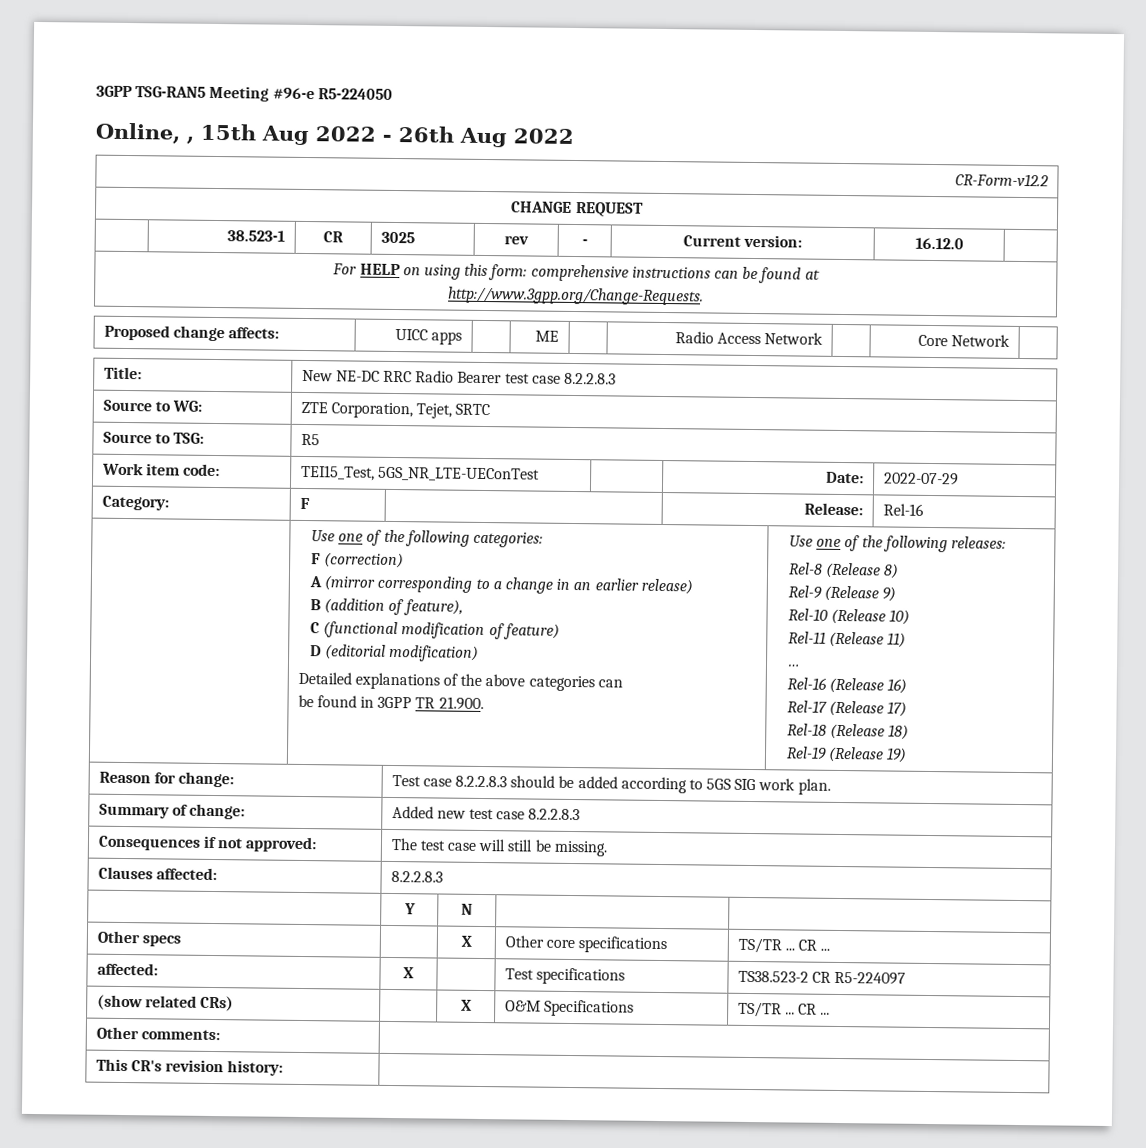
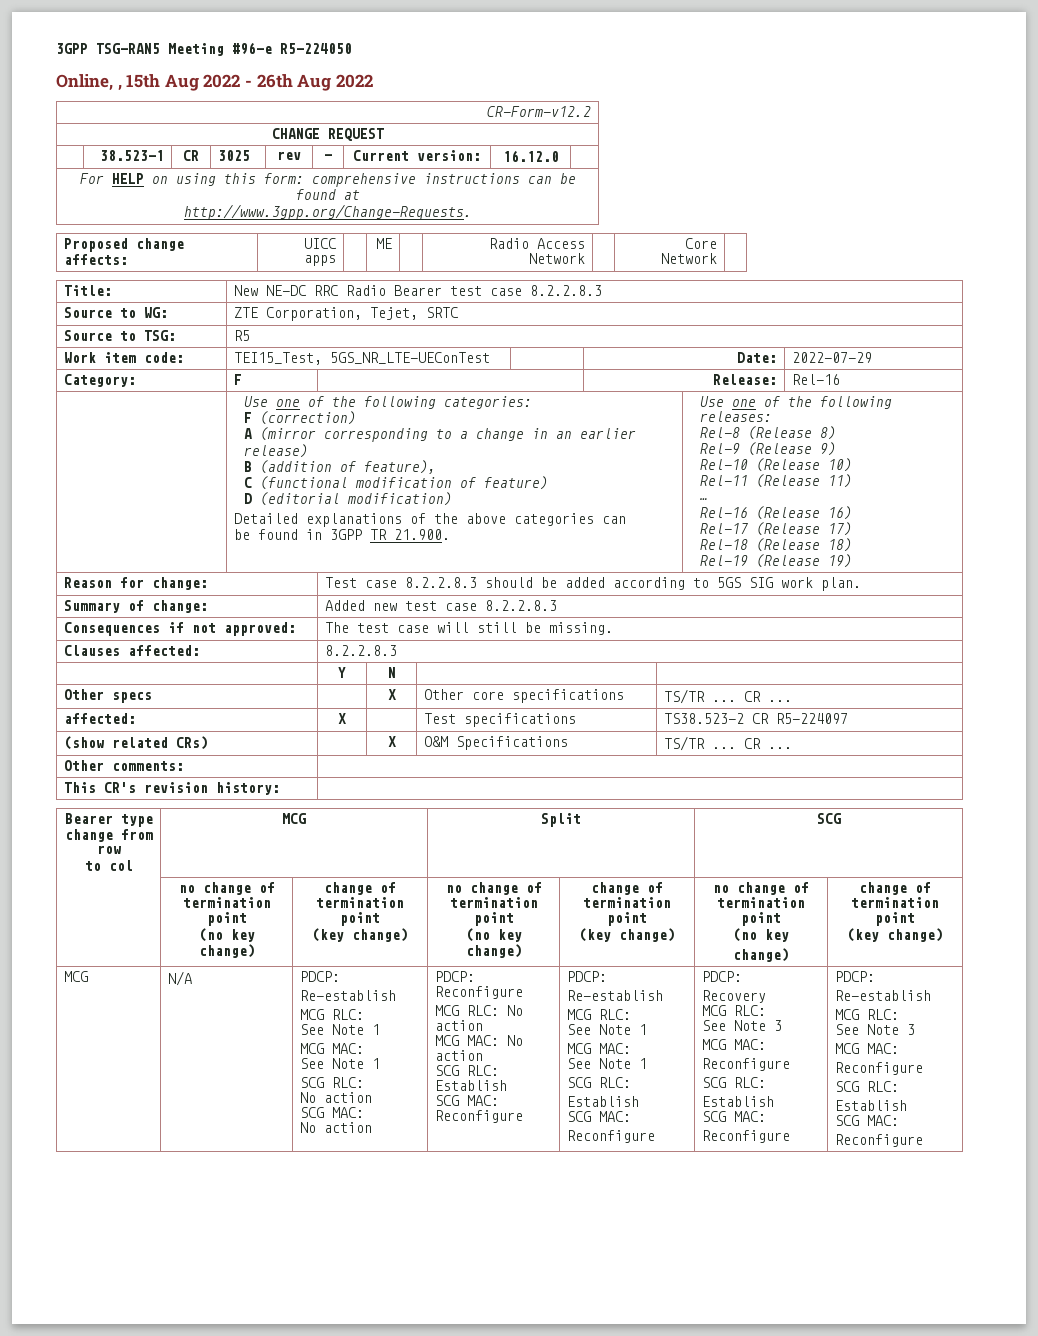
(284, 1068) none -> [64,813,153,827] [64,829,153,842] [96,845,121,854] [84,860,133,871] [282,813,306,824] [541,813,581,827] [816,813,841,824] [178,882,275,895] [182,897,271,908] [206,912,247,926] [198,928,255,942] [198,944,255,958] [324,882,396,895] [316,897,404,908] [340,912,380,926] [312,928,408,942] [445,882,542,895] [449,897,538,908] [473,912,514,926] [465,928,522,942] [465,944,522,958] [591,882,663,895] [583,897,671,908] [607,912,647,926] [579,928,675,942] [713,882,809,895] [717,897,805,908] [741,912,781,926] [733,928,789,942] [733,948,789,962] [859,882,931,895] [851,897,939,908] [875,912,915,926] [847,928,943,942] [64,971,89,982] [168,971,193,986] [300,971,341,982] [300,990,397,1001] [300,1009,365,1020] [300,1024,381,1035] [300,1043,365,1054] [300,1058,381,1069] [300,1077,365,1088] [300,1092,373,1103] [300,1107,365,1118] [300,1122,373,1133] [435,971,476,982] [435,986,524,999] [435,1005,524,1016] [435,1020,484,1031] [435,1035,524,1046] [435,1050,484,1061] [435,1065,500,1076] [435,1080,508,1091] [435,1095,500,1106] [435,1110,524,1123] [567,971,608,982] [567,990,664,1001] [567,1009,632,1020] [567,1024,648,1035] [567,1043,632,1054] [567,1058,648,1069] [567,1077,632,1088] [567,1096,640,1107] [567,1111,632,1122] [567,1130,656,1143] [702,971,743,982] [702,990,767,1003] [702,1005,767,1016] [702,1020,783,1031] [702,1039,767,1050] [702,1058,791,1071] [702,1077,767,1088] [702,1096,775,1107] [702,1111,767,1122] [702,1130,791,1143] [835,971,876,982] [835,990,932,1001] [835,1009,900,1020] [835,1024,916,1035] [835,1043,900,1054] [835,1062,924,1075] [835,1081,900,1092] [835,1100,908,1111] [835,1115,900,1126] [835,1134,924,1147] // Bearer type change from row // to col | MCG | Split | SCG // | no change of termination point // (no key change) | change of termination point // (key change) | no change of termination point // (no key change) | change of termination point // (key change) | no change of termination point // (no key // change) | change of termination point // (key change) // MCG | N/A | PDCP: // Re-establish // MCG RLC: // See Note 1 // MCG MAC: // See Note 1 // SCG RLC: // No action // SCG MAC: // No action | PDCP: Reconfigure // MCG RLC: No action // MCG MAC: No action // SCG RLC: Establish // SCG MAC: Reconfigure | PDCP: // Re-establish // MCG RLC: // See Note 1 // MCG MAC: // See Note 1 // SCG RLC: // Establish // SCG MAC: // Reconfigure | PDCP: // Recovery // MCG RLC: // See Note 3 // MCG MAC: // Reconfigure // SCG RLC: // Establish // SCG MAC: // Reconfigure | PDCP: // Re-establish // MCG RLC: // See Note 3 // MCG MAC: // Reconfigure // SCG RLC: // Establish // SCG MAC: // Reconfigure

